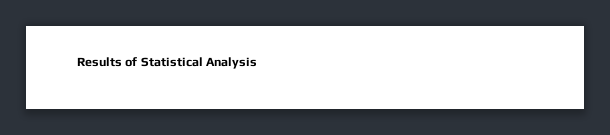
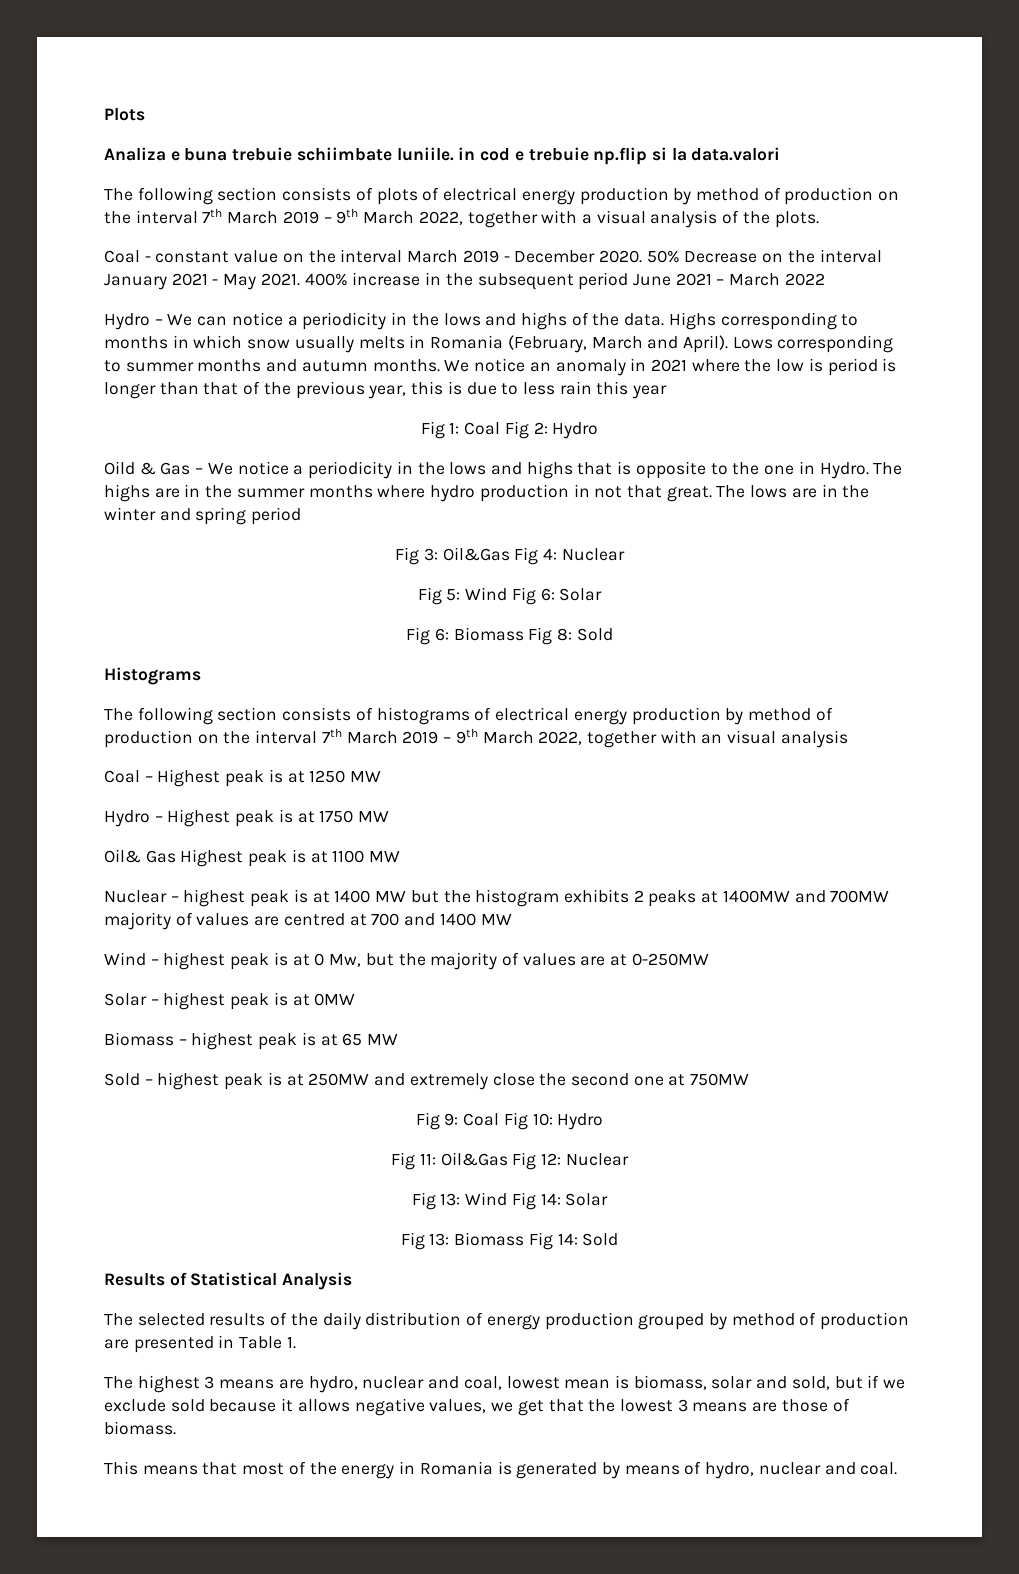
[77,57,258,69] Results of Statistical Analysis -> [104,108,145,121] [104,147,781,165] [104,187,900,205] [104,208,819,228] [104,249,882,263] [104,272,825,290] [104,312,859,330] [104,335,894,353] [104,358,897,376] [104,381,668,399] [420,421,599,439] [104,461,903,479] [104,484,870,502] [104,507,302,525] [395,547,625,565] [417,587,603,605] [406,627,613,645] [104,667,201,685] [104,707,833,725] [104,728,848,748] [104,769,382,787] [104,809,390,827] [104,849,401,867] [104,889,890,907] [104,912,512,930] [104,952,709,970] [104,992,356,1010] [104,1032,399,1050] [104,1072,750,1090] [415,1112,604,1130] [391,1152,629,1170] [411,1192,609,1210] [400,1232,619,1250] [104,1272,353,1290] [104,1312,910,1330] [104,1335,296,1353] [104,1375,906,1393] [104,1398,850,1416] [104,1421,176,1435] [104,1461,898,1479] Plots // Analiza e buna trebuie schiimbate luniile. in cod e trebuie np.flip si la data.valori // The following section consists of plots of electrical energy production by method of production on the interval 7th March 2019 – 9th March 2022, together with a visual analysis of the plots. // Coal - constant value on the interval March 2019 - December 2020. 50% Decrease on the interval January 2021 - May 2021. 400% increase in the subsequent period June 2021 – March 2022 // Hydro – We can notice a periodicity in the lows and highs of the data. Highs corresponding to months in which snow usually melts in Romania (February, March and April). Lows corresponding to summer months and autumn months. We notice an anomaly in 2021 where the low is period is longer than that of the previous year, this is due to less rain this year // Fig 1: Coal Fig 2: Hydro // Oild & Gas – We notice a periodicity in the lows and highs that is opposite to the one in Hydro. The highs are in the summer months where hydro production in not that great. The lows are in the winter and spring period // Fig 3: Oil&Gas Fig 4: Nuclear // Fig 5: Wind Fig 6: Solar // Fig 6: Biomass Fig 8: Sold // Histograms // The following section consists of histograms of electrical energy production by method of production on the interval 7th March 2019 – 9th March 2022, together with an visual analysis // Coal – Highest peak is at 1250 MW // Hydro – Highest peak is at 1750 MW // Oil& Gas Highest peak is at 1100 MW // Nuclear – highest peak is at 1400 MW but the histogram exhibits 2 peaks at 1400MW and 700MW majority of values are centred at 700 and 1400 MW // Wind – highest peak is at 0 Mw, but the majority of values are at 0-250MW // Solar – highest peak is at 0MW // Biomass – highest peak is at 65 MW // Sold – highest peak is at 250MW and extremely close the second one at 750MW // Fig 9: Coal Fig 10: Hydro // Fig 11: Oil&Gas Fig 12: Nuclear // Fig 13: Wind Fig 14: Solar // Fig 13: Biomass Fig 14: Sold // Results of Statistical Analysis // The selected results of the daily distribution of energy production grouped by method of production are presented in Table 1. // The highest 3 means are hydro, nuclear and coal, lowest mean is biomass, solar and sold, but if we exclude sold because it allows negative values, we get that the lowest 3 means are those of biomass. // This means that most of the energy in Romania is generated by means of hydro, nuclear and coal.

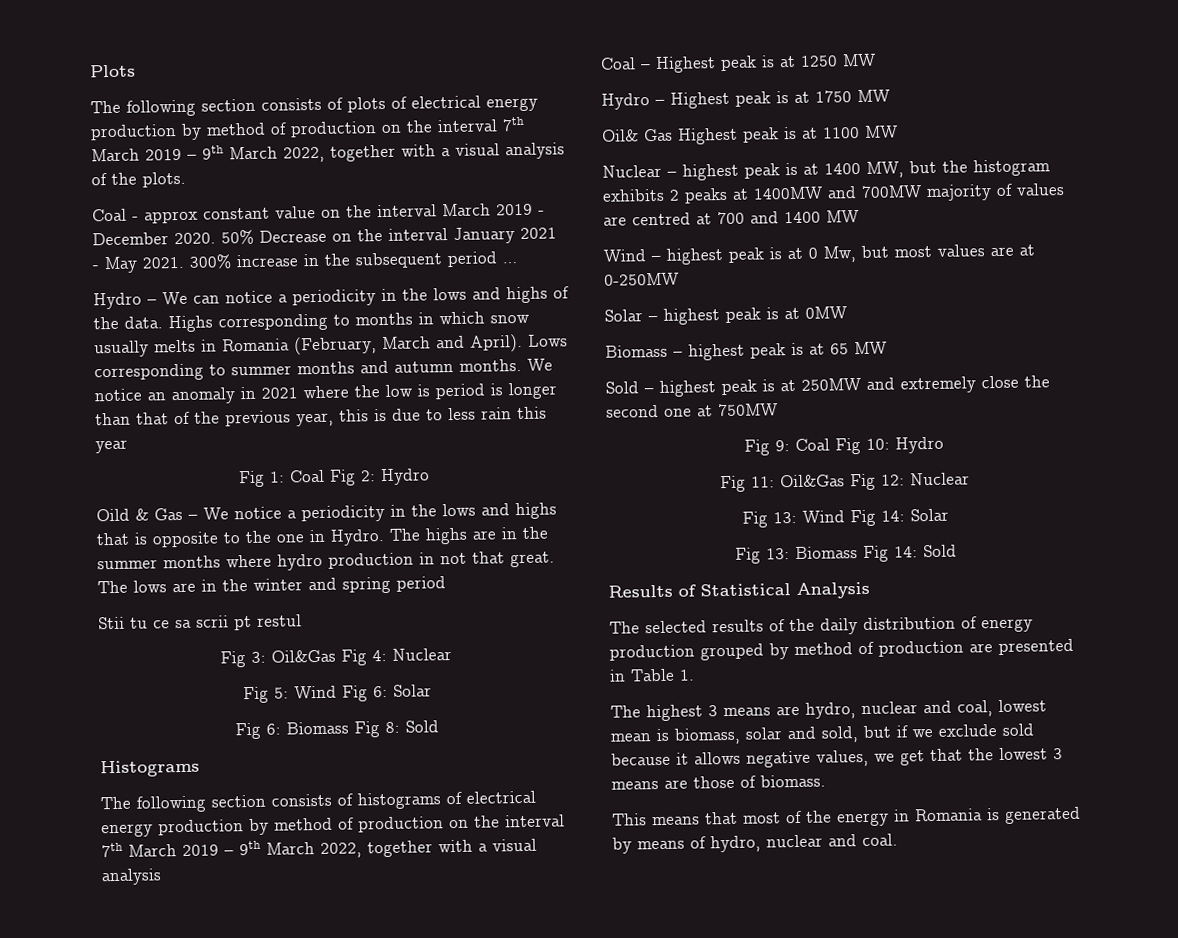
[104,147,781,165] // Analiza e buna trebuie schiimbate luniile. in cod e trebuie np.flip si la data.valori -> (136, 71) none
(151, 259) none -> [144,210,198,224] approx
[304,273,348,286] 400% -> [189,254,232,269] 300%
[632,273,825,286] June 2021 – March 2022 -> [502,262,517,264] …
(302, 516) none -> [98,614,302,631] // Stii tu ce sa scrii pt restul
[701,734,723,744] an -> [478,843,488,852] a
[375,891,407,902] MW -> [866,161,904,178] MW,
[398,952,519,970] the majority of -> [894,245,932,258] most

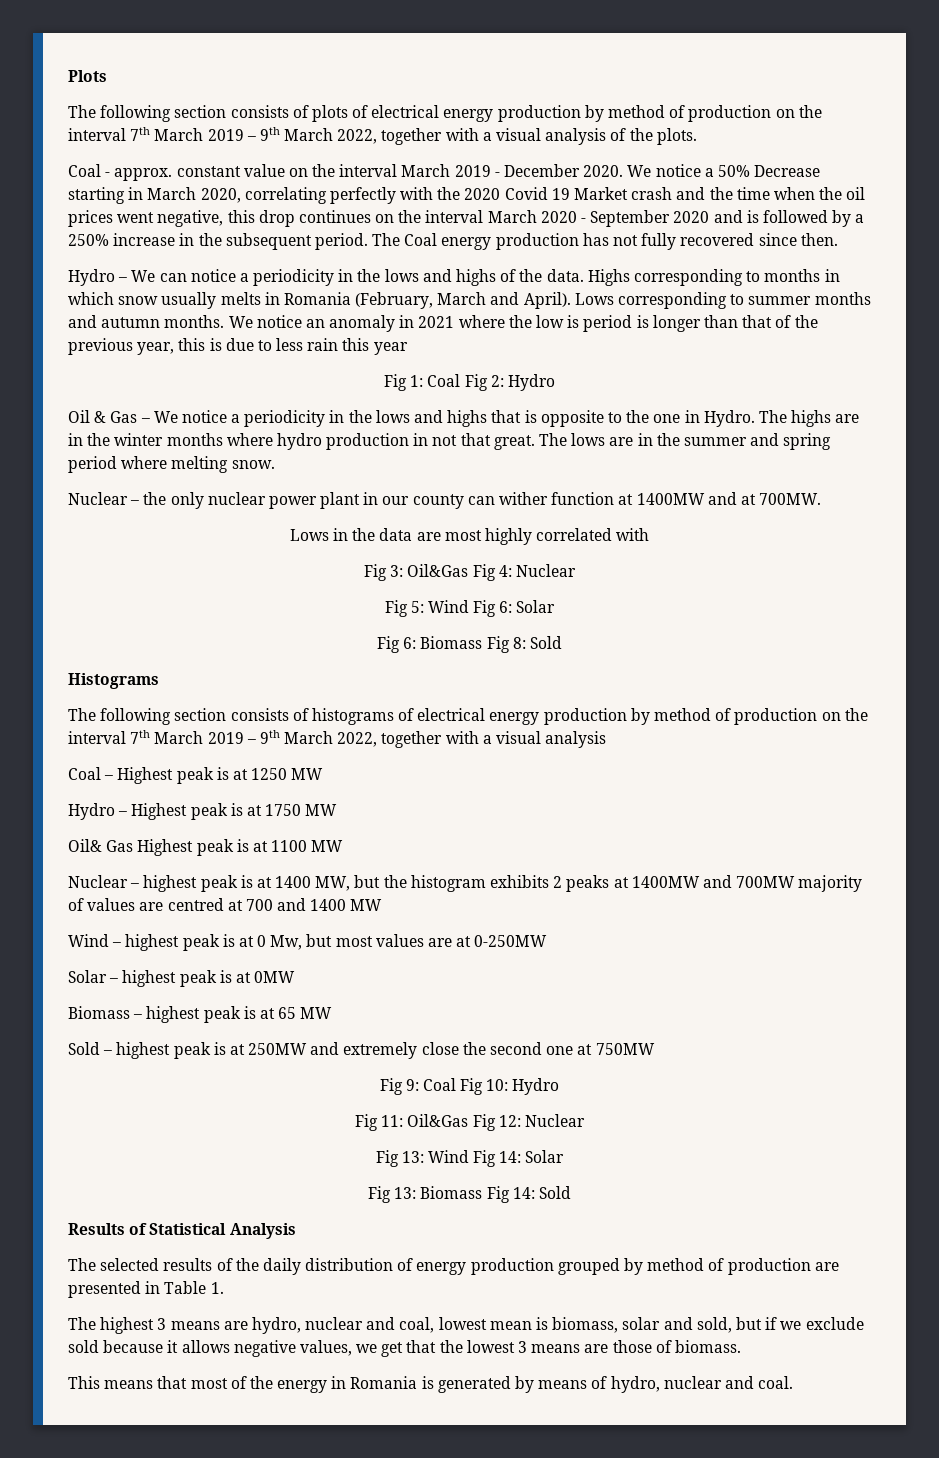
[144,210,198,224] approx -> [114,168,173,181] approx.
[221,227,557,245] [92,251,517,274] 50% Decrease on the interval January 2021 - May 2021. 300% increase in the subsequent period … -> [627,164,821,177] [68,187,866,204] [68,210,865,227] [68,233,838,250] We notice a 50% Decrease starting in March 2020, correlating perfectly with the 2020 Covid 19 Market crash and the time when the oil prices went negative, this drop continues on the interval March 2020 - September 2020 and is followed by a 250% increase in the subsequent period. The Coal energy production has not fully recovered since then.
[96,508,130,522] Oild -> [68,410,90,423] Oil
[97,559,158,570] summer -> [114,433,164,446] winter
[253,578,303,591] winter -> [683,437,747,446] summer
[98,614,302,631] // Stii tu ce sa scrii pt restul -> [121,456,275,473] [68,492,822,509] [289,528,650,545] where melting snow. // Nuclear – the only nuclear power plant in our county can wither function at 1400MW and at 700MW. // Lows in the data are most highly correlated with

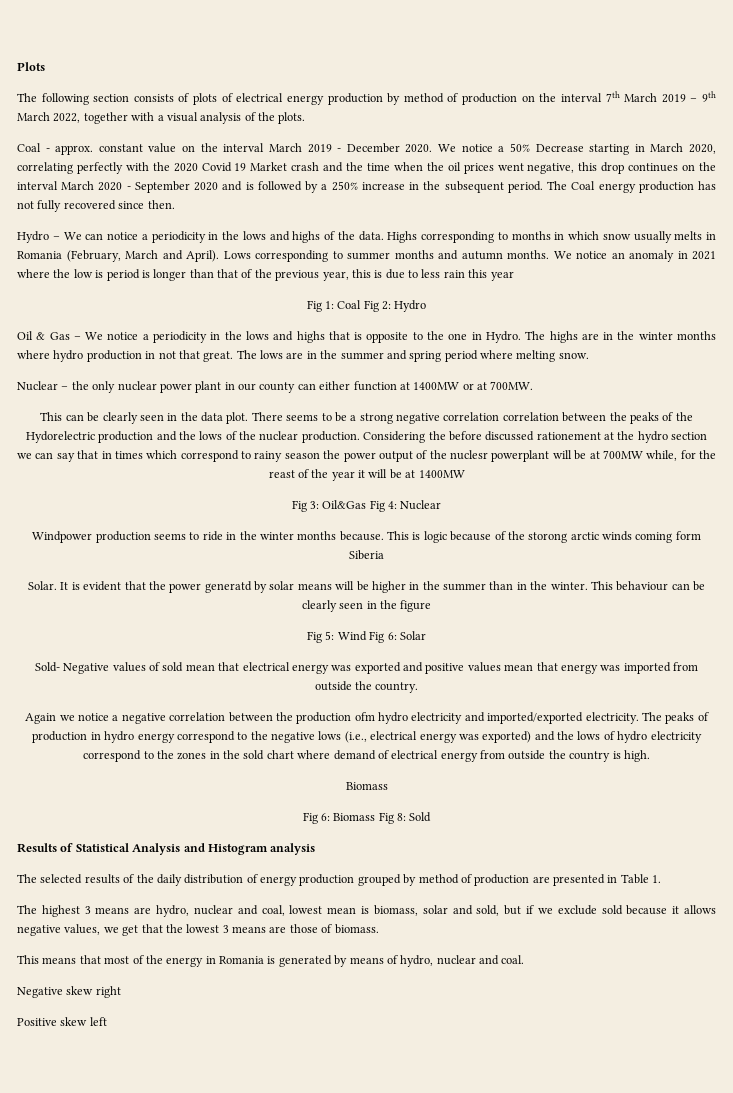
[499,492,549,505] wither -> [319,381,351,390] either
[707,492,737,505] and -> [462,383,474,390] or
[289,528,650,545] Lows in the data are most highly correlated with -> [40,412,693,424] [25,431,708,443] [17,450,716,462] [268,469,465,481] This can be clearly seen in the data plot. There seems to be a strong negative correlation correlation between the peaks of the Hydorelectric production and the lows of the nuclear production. Considering the before discussed rationement at the hydro section we can say that in times which correspond to rainy season the power output of the nuclesr powerplant will be at 700MW while, for the reast of the year it will be at 1400MW
(576, 570) none -> [32,531,701,543] [349,550,384,560] [28,581,705,593] [301,600,432,612] // Windpower production seems to ride in the winter months because. This is logic because of the storong arctic winds coming form Siberia // Solar. It is evident that the power generatd by solar means will be higher in the summer than in the winter. This behaviour can be clearly seen in the figure
(556, 606) none -> [34,662,699,674] [314,681,419,693] [25,712,709,724] [32,731,702,743] [83,750,650,762] [345,782,388,790] // Sold- Negative values of sold mean that electrical energy was exported and positive values mean that energy was imported from outside the country. // Again we notice a negative correlation between the production ofm hydro electricity and imported/exported electricity. The peaks of production in hydro energy correspond to the negative lows (i.e., electrical energy was exported) and the lows of hydro electricity correspond to the zones in the sold chart where demand of electrical energy from outside the country is high. // Biomass
[68,673,159,689] [68,708,868,725] [68,730,607,748] [68,767,324,784] [68,803,338,820] [68,839,344,856] [68,875,863,892] [68,898,383,911] [68,934,548,951] [68,970,296,987] [68,1006,333,1023] [68,1042,655,1059] [379,1078,560,1095] [355,1114,585,1131] [375,1150,565,1167] [368,1186,571,1203] // Histograms // The following section consists of histograms of electrical energy production by method of production on the interval 7th March 2019 – 9th March 2022, together with a visual analysis // Coal – Highest peak is at 1250 MW // Hydro – Highest peak is at 1750 MW // Oil& Gas Highest peak is at 1100 MW // Nuclear – highest peak is at 1400 MW, but the histogram exhibits 2 peaks at 1400MW and 700MW majority of values are centred at 700 and 1400 MW // Wind – highest peak is at 0 Mw, but most values are at 0-250MW // Solar – highest peak is at 0MW // Biomass – highest peak is at 65 MW // Sold – highest peak is at 250MW and extremely close the second one at 750MW // Fig 9: Coal Fig 10: Hydro // Fig 11: Oil&Gas Fig 12: Nuclear // Fig 13: Wind Fig 14: Solar // Fig 13: Biomass Fig 14: Sold -> (432, 817) none
(296, 1231) none -> [183,843,316,855] and Histogram analysis
(794, 1382) none -> [17,986,121,998] [17,1017,107,1026] // Negative skew right // Positive skew left

